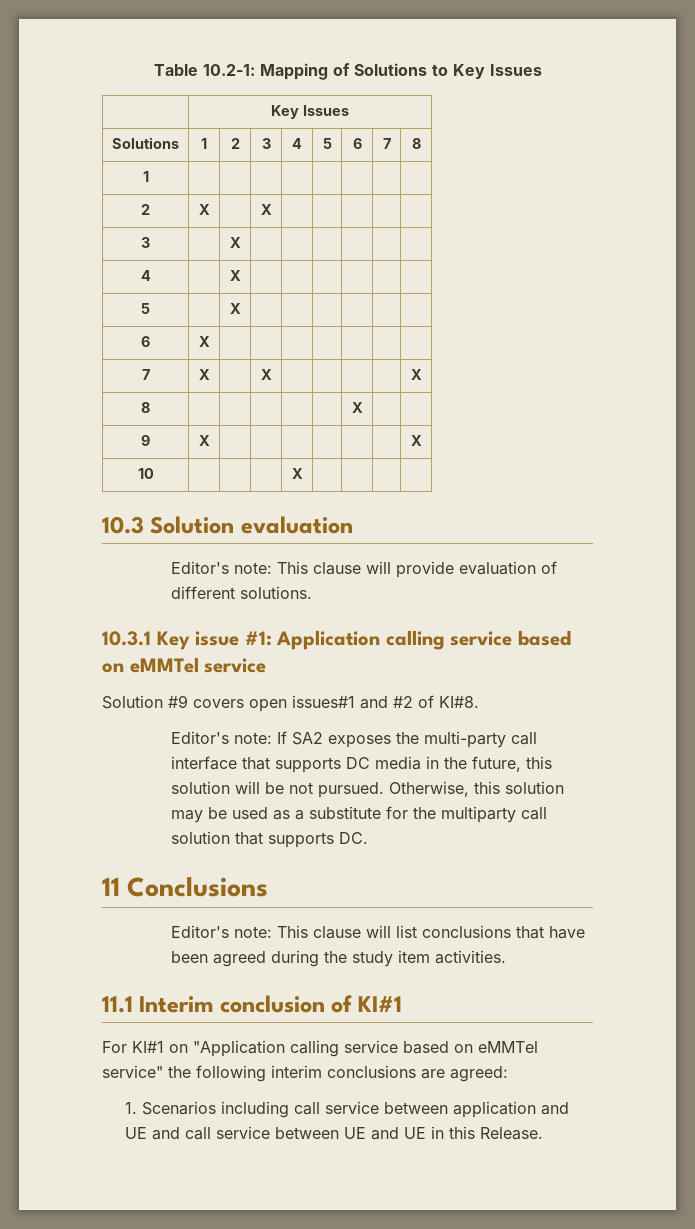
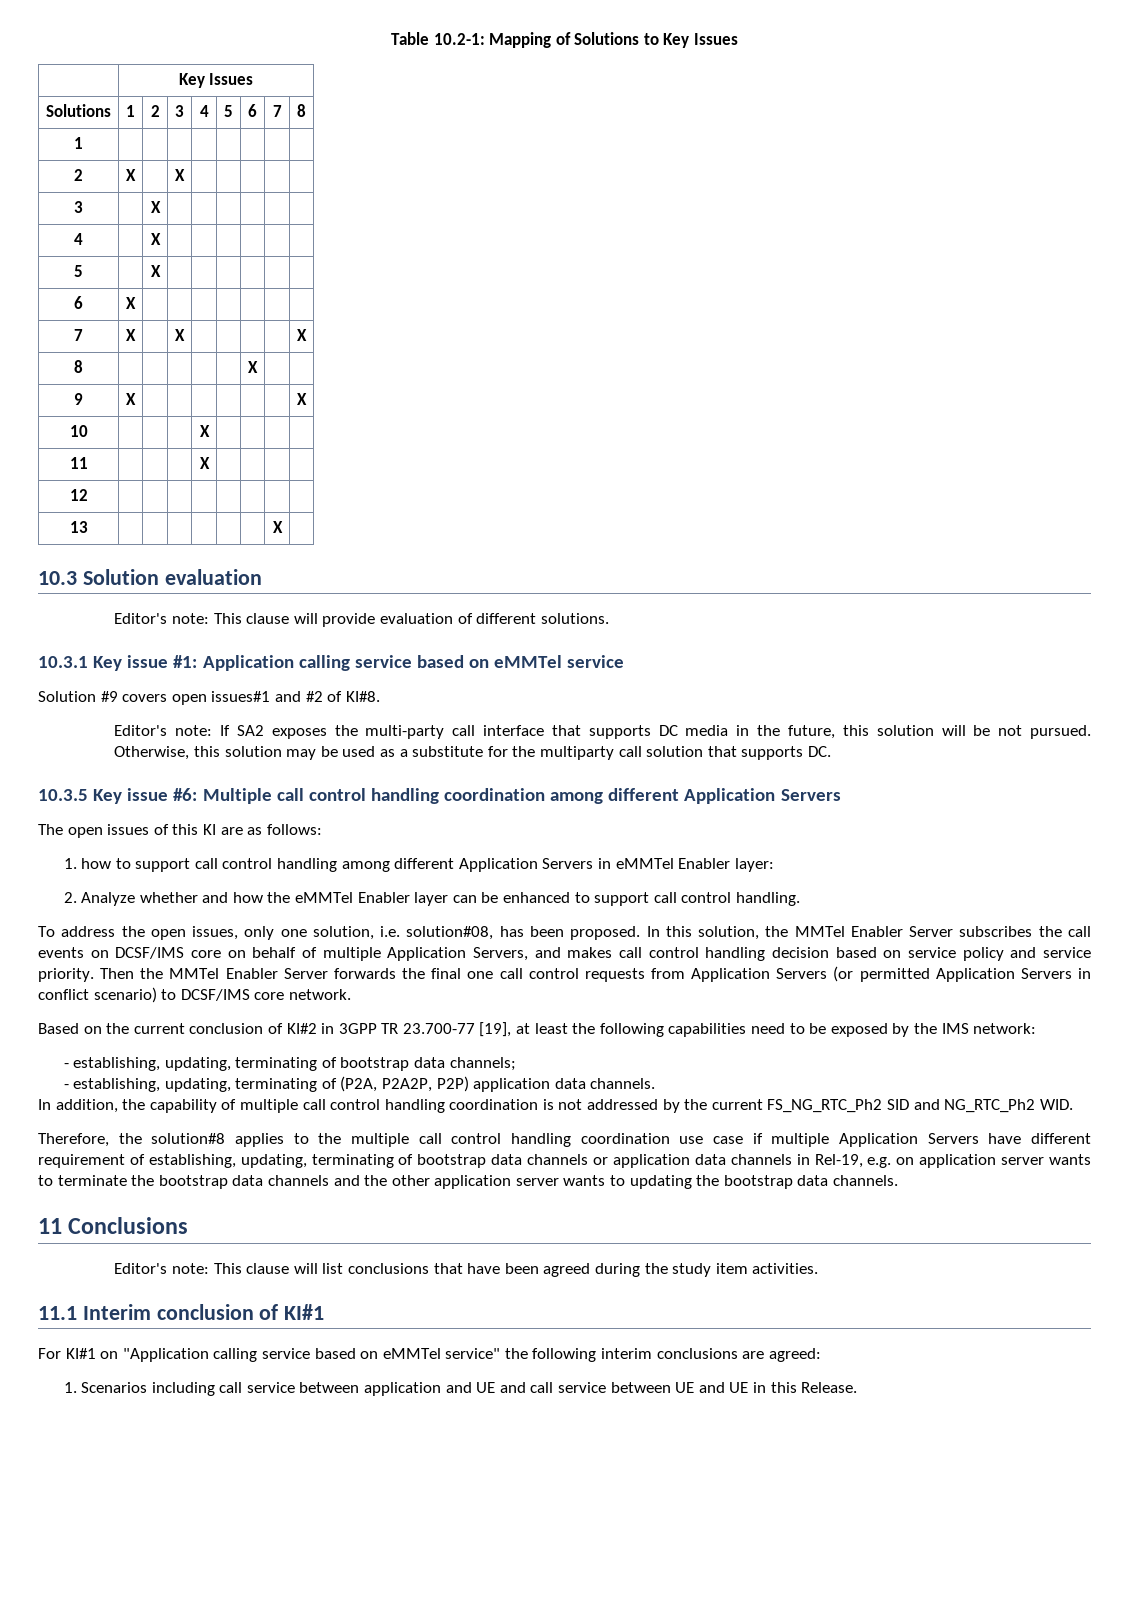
(303, 473) none -> [69,457,88,469] [199,457,210,469] [69,489,88,501] [69,521,88,533] [272,521,283,533] // 11 | | | | X | | | | // 12 | | | | | | | | // 13 | | | | | | | X |
(368, 838) none -> [38,788,841,804] [38,824,322,838] [63,858,774,872] [63,892,800,906] [38,926,1091,940] [38,947,1091,961] [38,966,1091,982] [38,987,351,1003] [38,1022,1037,1037] [63,1057,516,1071] [63,1076,656,1092] [38,1099,1073,1113] [38,1133,1091,1147] [38,1154,1092,1168] [38,1175,899,1189] // 10.3.5 Key issue #6: Multiple call control handling coordination among different Application Servers // The open issues of this KI are as follows: // 1. how to support call control handling among different Application Servers in eMMTel Enabler layer: // 2. Analyze whether and how the eMMTel Enabler layer can be enhanced to support call control handling. // To address the open issues, only one solution, i.e. solution#08, has been proposed. In this solution, the MMTel Enabler Server subscribes the call events on DCSF/IMS core on behalf of multiple Application Servers, and makes call control handling decision based on service policy and service priority. Then the MMTel Enabler Server forwards the final one call control requests from Application Servers (or permitted Application Servers in conflict scenario) to DCSF/IMS core network. // Based on the current conclusion of KI#2 in 3GPP TR 23.700-77 [19], at least the following capabilities need to be exposed by the IMS network: // - establishing, updating, terminating of bootstrap data channels; // - establishing, updating, terminating of (P2A, P2A2P, P2P) application data channels. // In addition, the capability of multiple call control handling coordination is not addressed by the current FS_NG_RTC_Ph2 SID and NG_RTC_Ph2 WID. // Therefore, the solution#8 applies to the multiple call control handling coordination use case if multiple Application Servers have different requirement of establishing, updating, terminating of bootstrap data channels or application data channels in Rel-19, e.g. on application server wants to terminate the bootstrap data channels and the other application server wants to updating the bootstrap data channels.

